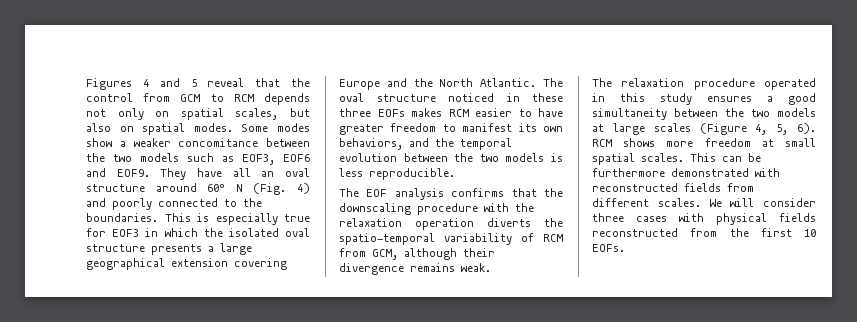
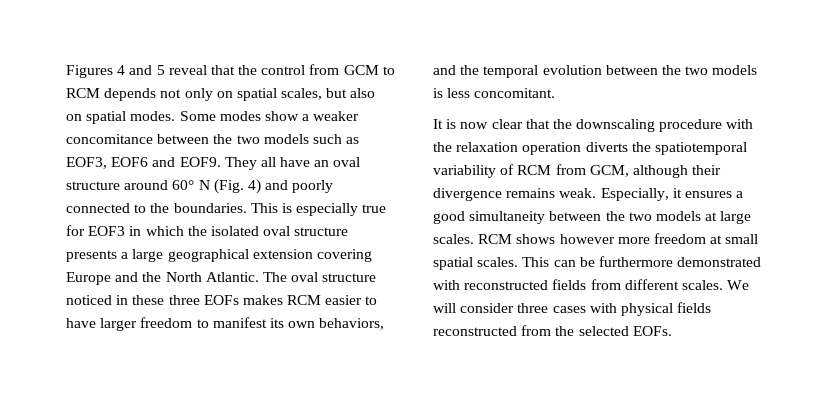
[197,168,251,177] have all -> [260,157,311,167] all have
[339,124,384,135] greater -> [100,318,138,331] larger
[369,168,455,180] [339,188,505,200] reproducible. // The EOF analysis confirms -> [474,88,556,98] [433,119,523,129] concomitant. // It is now clear
[339,233,435,245] spatio-temporal -> [654,142,747,155] spatiotemporal
[592,78,816,90] [592,93,692,105] // The relaxation procedure operated in this study -> [600,188,682,201] Especially, it
[653,123,816,135] scales (Figure 4, 5, 6). -> [433,234,474,244] scales.
(656, 142) none -> [559,234,615,244] however
[760,228,816,237] first 10 -> [578,326,629,336] selected

